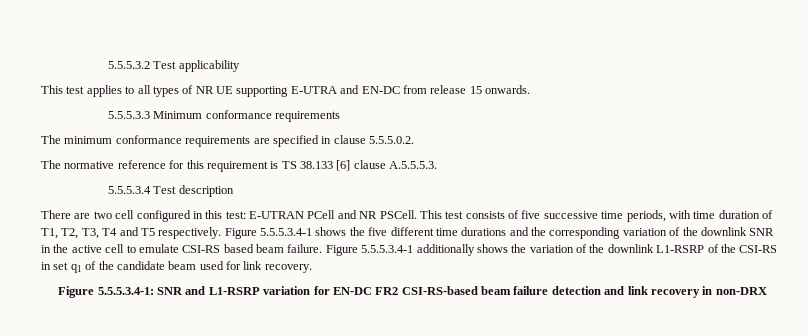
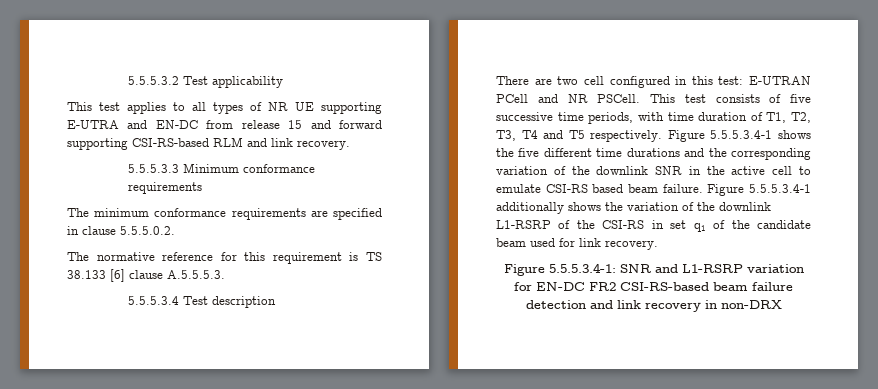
[485,85,530,94] onwards. -> [310,120,382,129] [67,137,350,150] and forward supporting CSI-RS-based RLM and link recovery.

